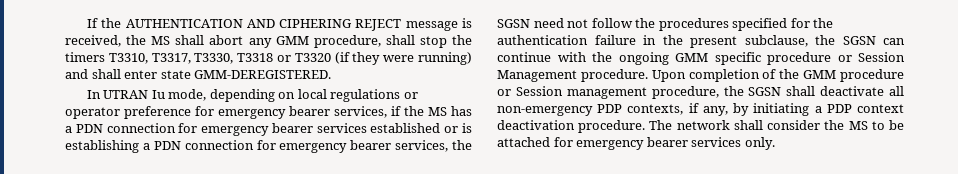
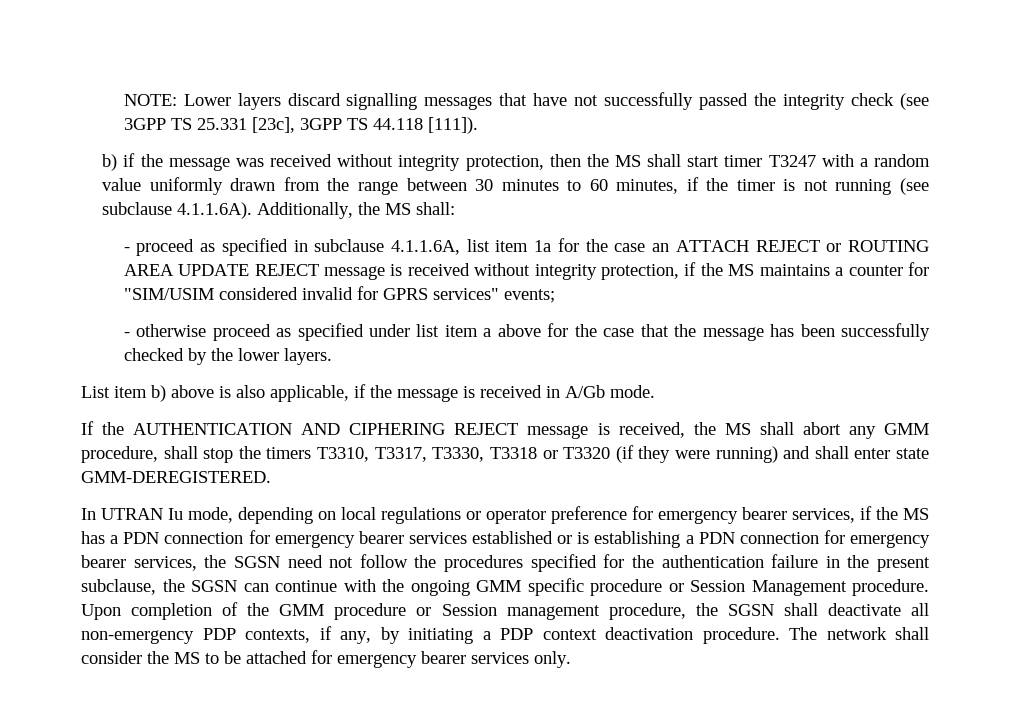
(86, 23) none -> [123,92,929,110] [123,117,478,134] [102,153,931,171] [102,177,930,195] [102,202,456,219] [123,238,929,256] [123,262,930,280] [123,286,555,303] [123,323,930,341] [123,348,332,365] [81,384,655,402] NOTE: Lower layers discard signalling messages that have not successfully passed the integrity check (see 3GPP TS 25.331 [23c], 3GPP TS 44.118 [111]). // b) if the message was received without integrity protection, then the MS shall start timer T3247 with a random value uniformly drawn from the range between 30 minutes to 60 minutes, if the timer is not running (see subclause 4.1.1.6A). Additionally, the MS shall: // - proceed as specified in subclause 4.1.1.6A, list item 1a for the case an ATTACH REJECT or ROUTING AREA UPDATE REJECT message is received without integrity protection, if the MS maintains a counter for "SIM/USIM considered invalid for GPRS services" events; // - otherwise proceed as specified under list item a above for the case that the message has been successfully checked by the lower layers. // List item b) above is also applicable, if the message is received in A/Gb mode. //

